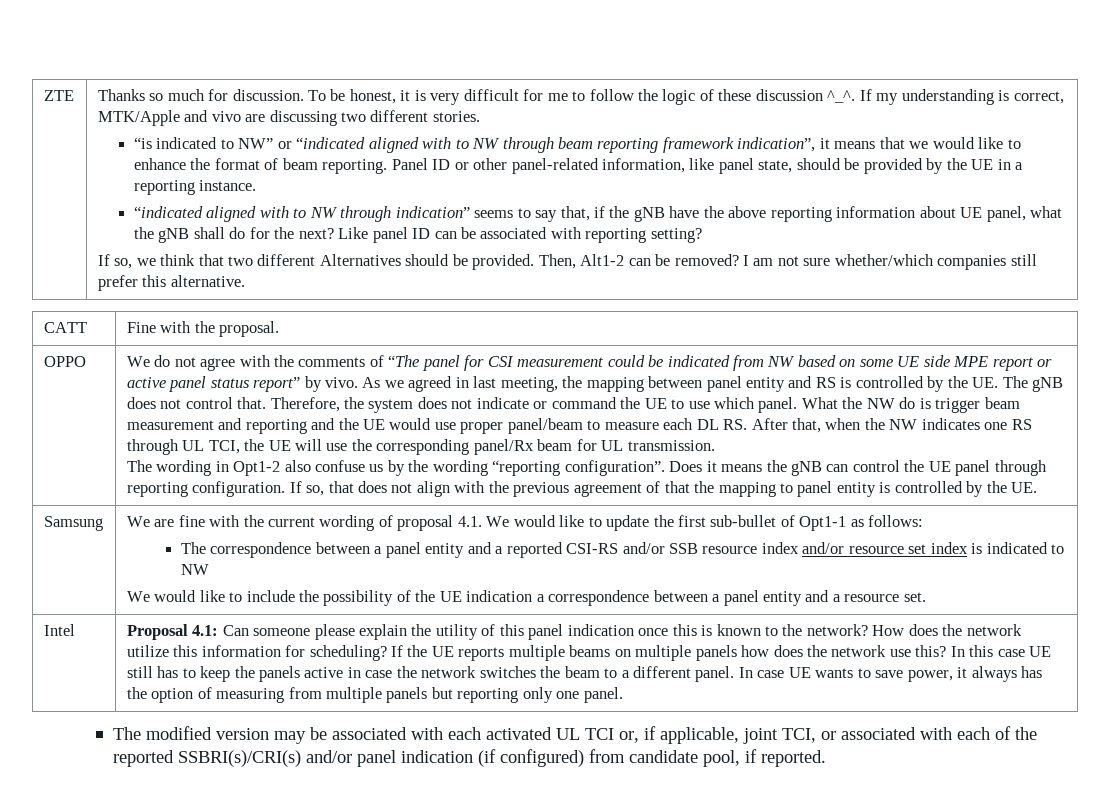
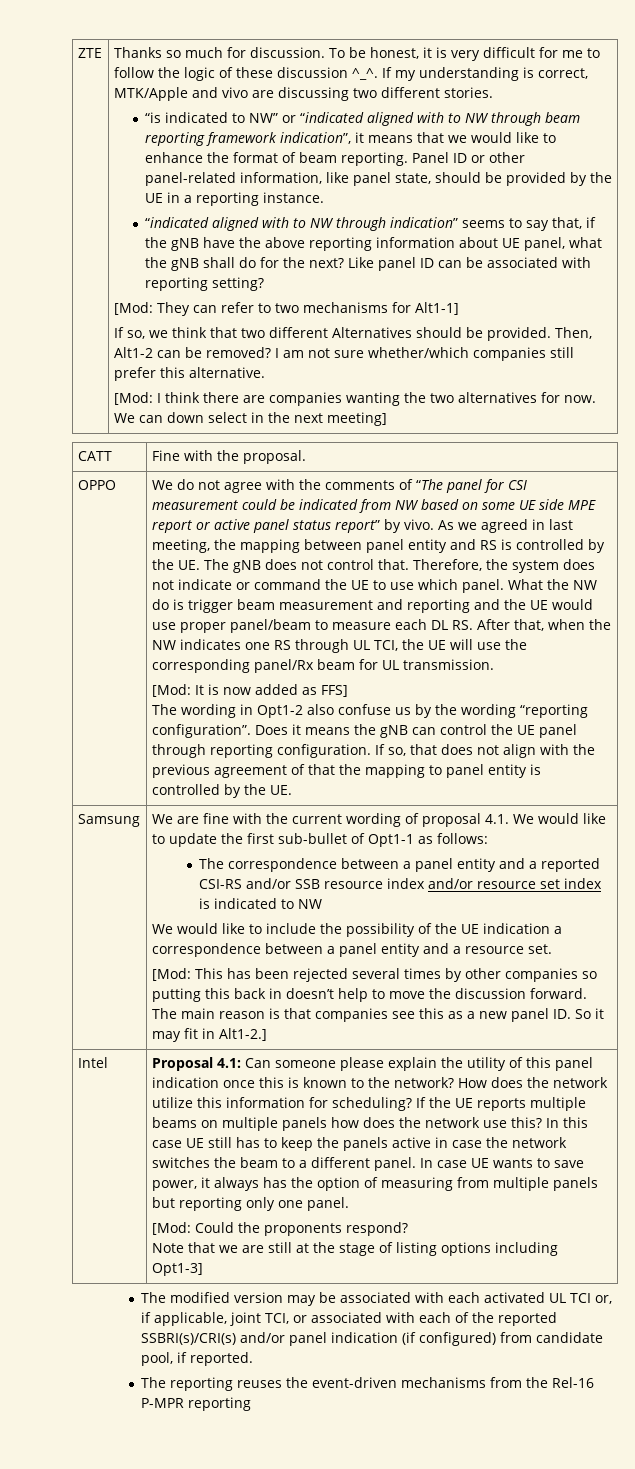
(702, 235) none -> [113,302,459,316] // [Mod: They can refer to two mechanisms for Alt1-1]
(245, 281) none -> [113,392,596,406] [113,412,387,426] // [Mod: I think there are companies wanting the two alternatives for now. We can down select in the next meeting]
(715, 445) none -> [151,684,348,697] // [Mod: It is now added as FFS]
(926, 597) none -> [151,968,597,982] [151,988,587,1002] [151,1008,604,1022] [151,1028,267,1042] // [Mod: This has been rejected several times by other companies so putting this back in doesn’t help to move the discussion forward. The main reason is that companies see this as a new panel ID. So it may fit in Alt1-2.]
(623, 695) none -> [151,1222,408,1236] [151,1242,558,1256] [151,1263,203,1276] // [Mod: Could the proponents respond? // Note that we are still at the stage of listing options including Opt1-3]
(826, 758) none -> [141,1377,595,1391] [141,1397,252,1411] // The reporting reuses the event-driven mechanisms from the Rel-16 P-MPR reporting

